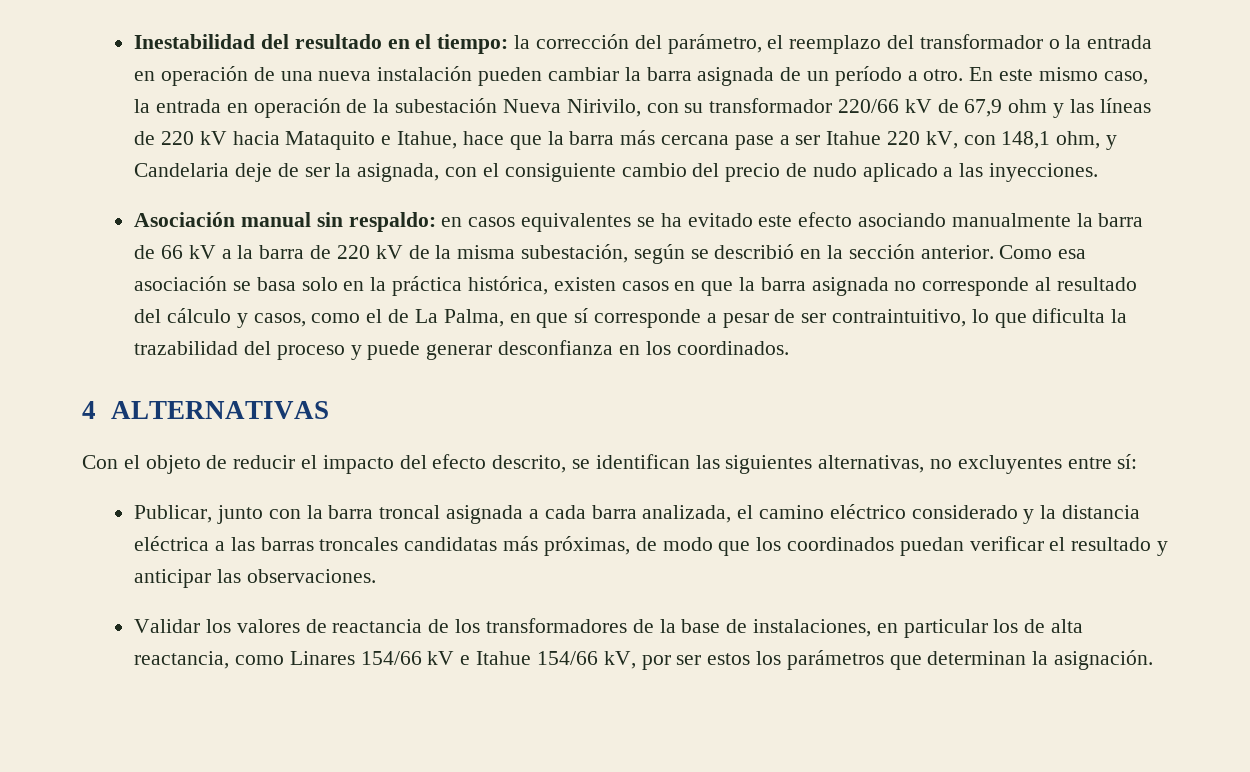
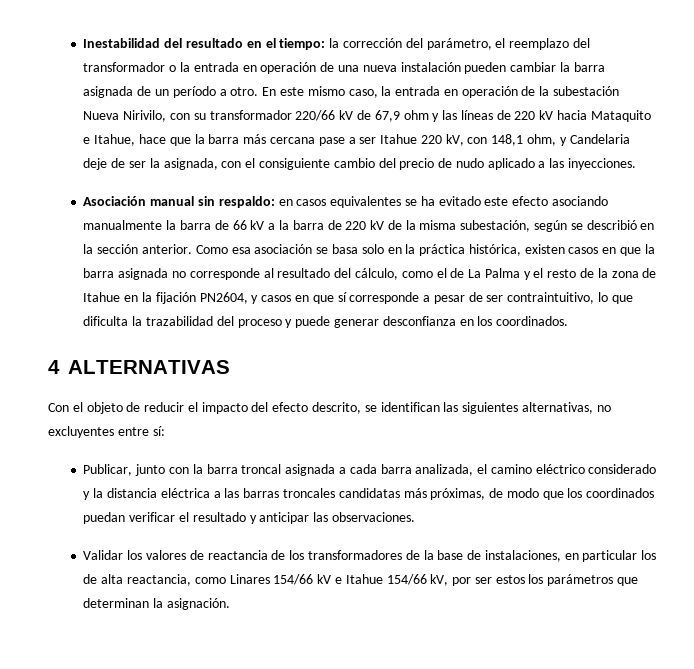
[167,308,306,328] cálculo y casos, -> [354,268,398,280] cálculo,
[443,309,504,327] Palma, -> [484,268,657,280] [83,292,292,304] Palma y el resto de la zona de Itahue en la fijación PN2604, y casos

